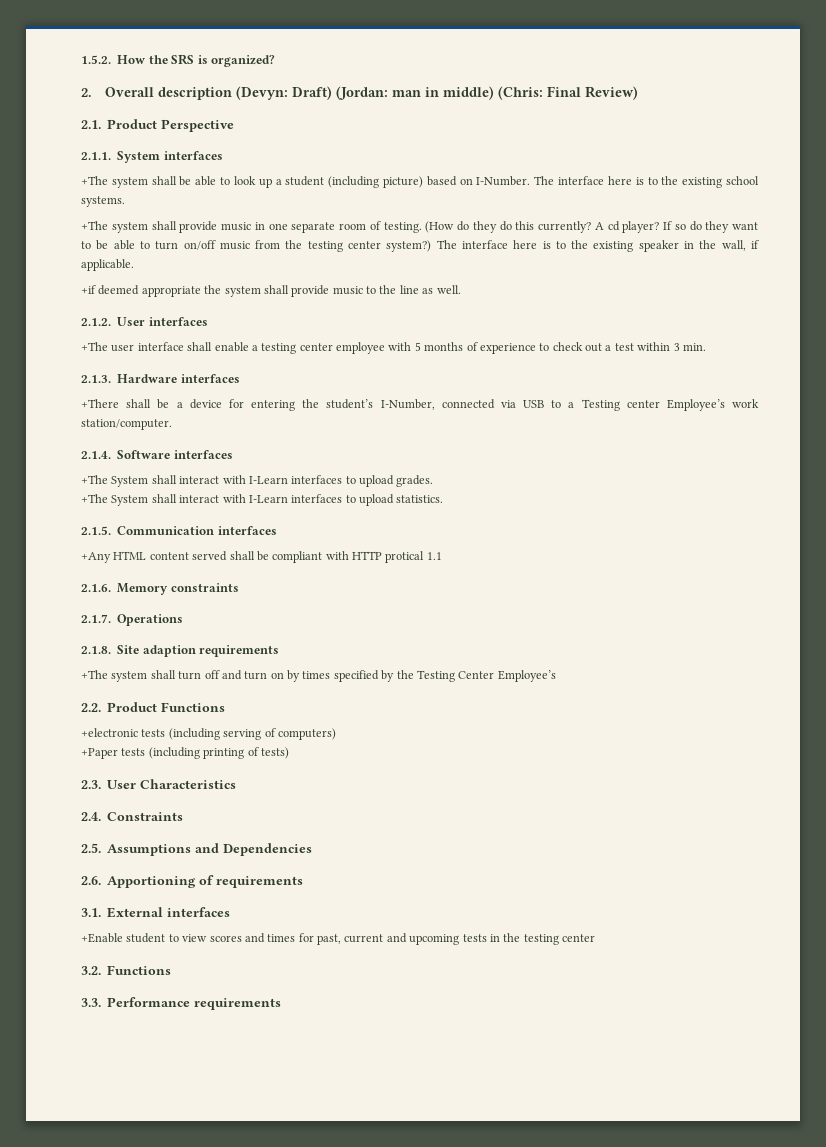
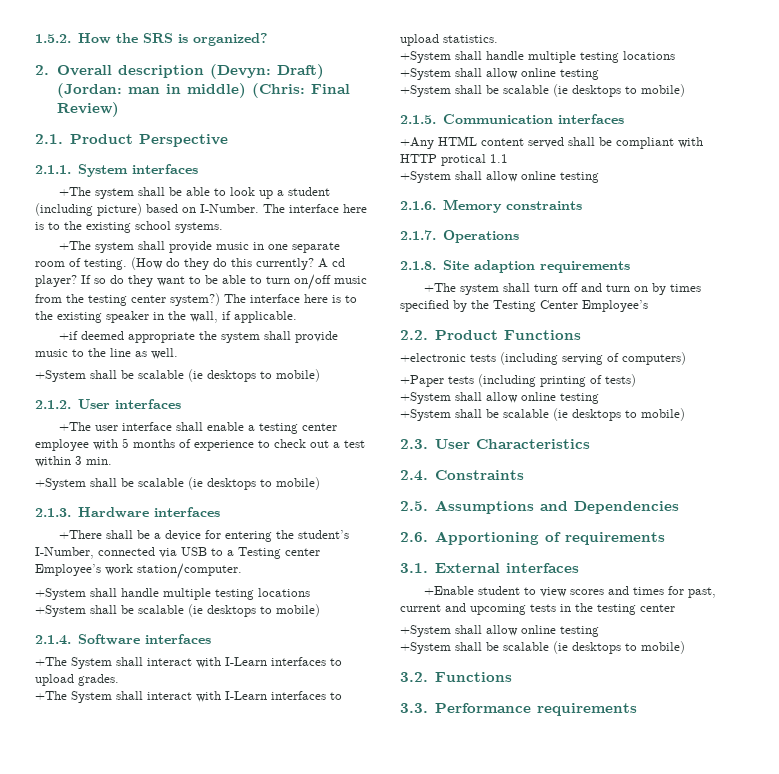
(461, 289) none -> [35,369,320,382] // +System shall be scalable (ie desktops to mobile)
(706, 347) none -> [35,477,320,490] // +System shall be scalable (ie desktops to mobile)
(172, 424) none -> [35,588,310,600] [35,604,320,617] // +System shall handle multiple testing locations // +System shall be scalable (ie desktops to mobile)
(444, 499) none -> [400,51,675,63] [400,68,599,80] [400,84,685,97] // +System shall handle multiple testing locations // +System shall allow online testing // +System shall be scalable (ie desktops to mobile)
(442, 556) none -> [400,171,599,183] // +System shall allow online testing
(289, 753) none -> [400,392,599,404] [400,408,685,421] // +System shall allow online testing // +System shall be scalable (ie desktops to mobile)
(595, 938) none -> [400,625,599,637] [400,641,685,654] // +System shall allow online testing // +System shall be scalable (ie desktops to mobile)

